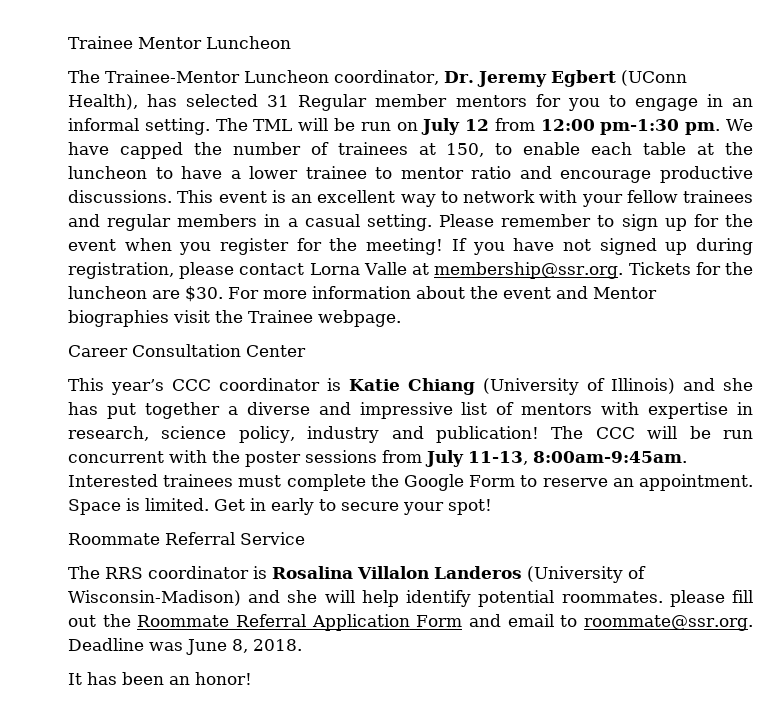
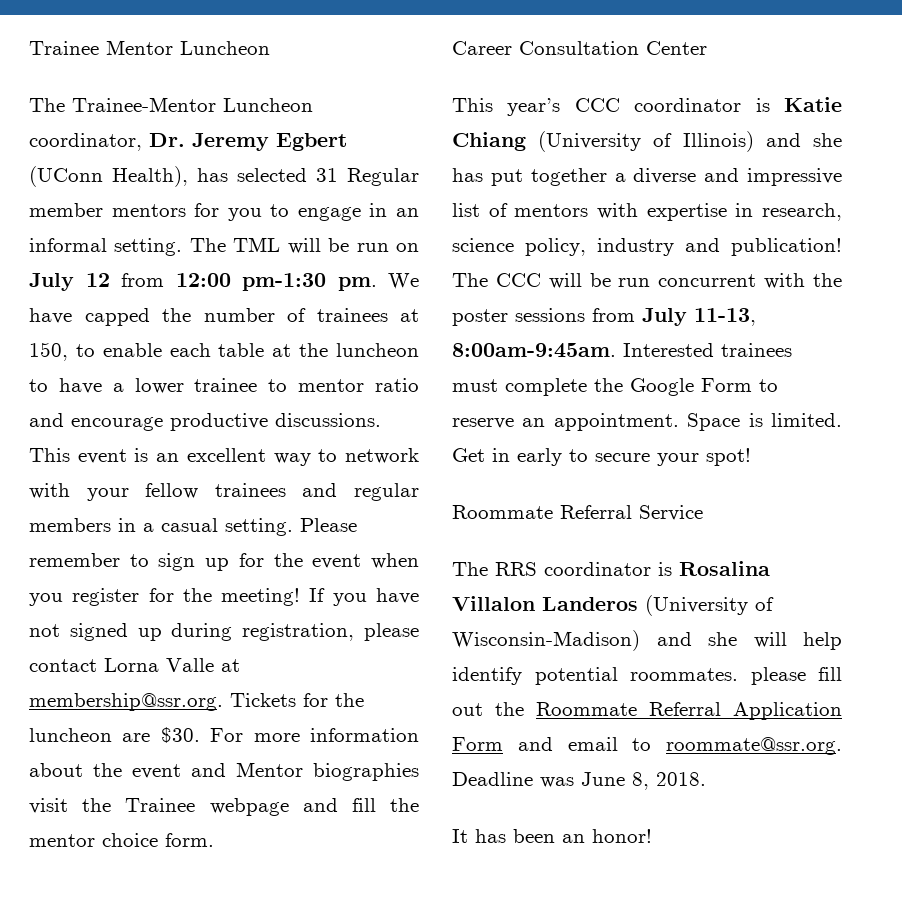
[318,310,401,327] webpage. -> [209,798,420,816] [29,833,214,847] webpage and fill the mentor choice form.

